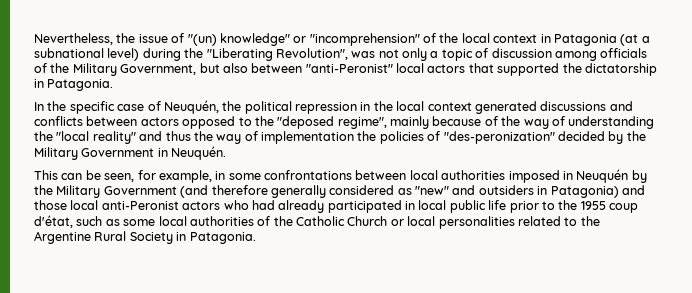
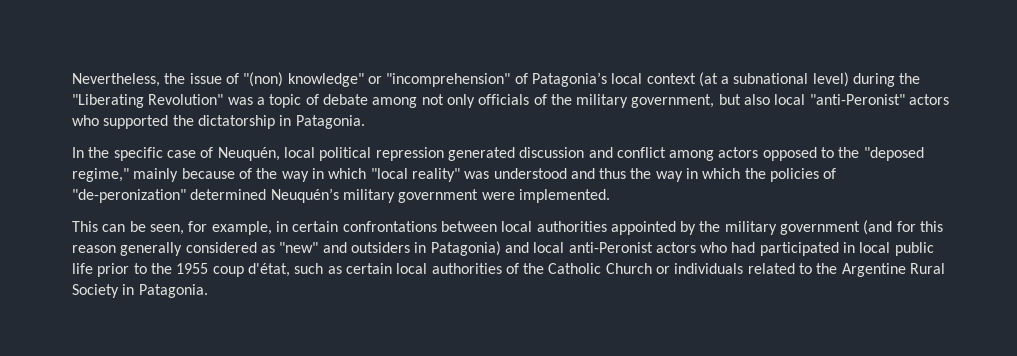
[187,34,217,46] "(un) -> [243,72,284,87] "(non)
[439,33,617,46] the local context in Patagonia -> [531,72,696,87] Patagonia’s local context
[275,48,648,61] [34,63,494,76] Revolution", was not only a topic of discussion among officials of the Military Government, but also between "anti-Peronist" local actors that -> [148,94,950,108] [72,115,99,126] Revolution" was a topic of debate among not only officials of the military government, but also local "anti-Peronist" actors who
[222,101,242,111] the -> [283,147,315,158] local
[360,101,633,114] [34,116,138,126] in the local context generated discussions and conflicts between -> [447,147,715,161] generated discussion and conflict among
[337,117,387,129] regime", -> [72,168,129,182] regime,"
[551,116,655,129] [34,131,136,144] of understanding the "local reality" -> [311,168,567,182] in which "local reality" was understood
[244,131,354,144] of implementation -> [686,168,741,179] in which
[443,131,646,144] [34,146,227,160] "des-peronization" decided by the Military Government in Neuquén. -> [72,188,610,203] "de-peronization" determined Neuquén’s military government were implemented.
[228,173,261,180] some -> [292,221,339,232] certain
[508,169,647,183] [34,185,268,198] imposed in Neuquén by the Military Government (and therefore -> [610,220,944,235] [72,245,116,253] appointed by the military government (and for this reason
[34,200,67,210] those -> (529, 247) none
[278,200,325,213] already -> (756, 247) none
[123,219,156,226] some -> [345,263,392,274] certain
[407,216,515,229] local personalities -> [674,263,744,274] individuals

